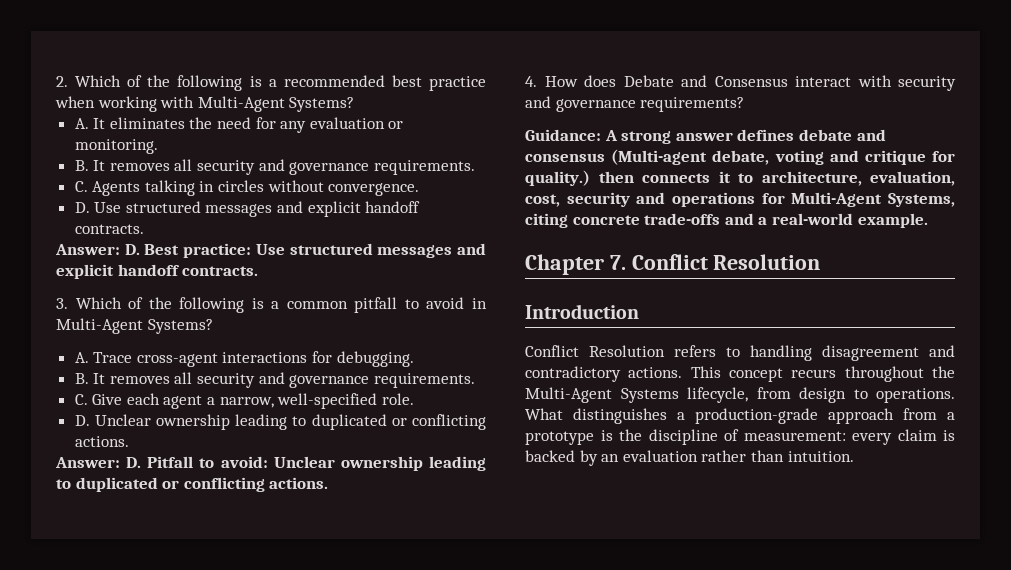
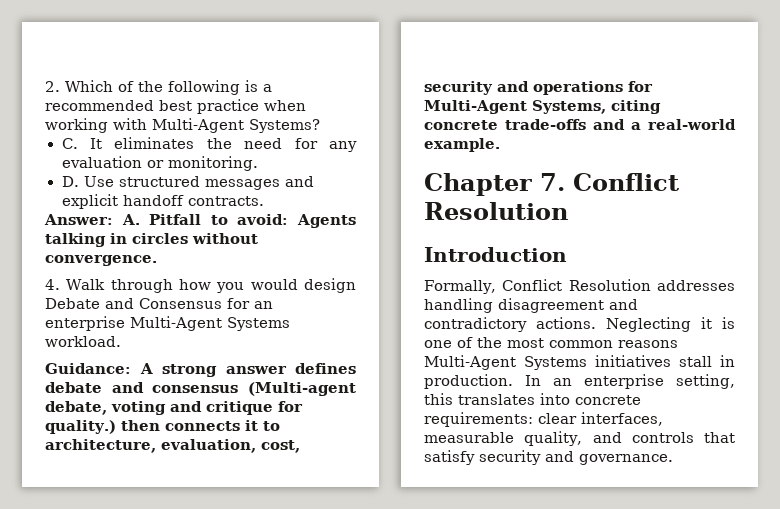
[74,118,89,129] A. -> [61,138,78,149] C.
[74,159,475,175] [74,180,420,196] // B. It removes all security and governance requirements. // C. Agents talking in circles without convergence. -> (258, 163) none
[124,243,486,258] [56,264,259,279] [56,297,487,313] [56,318,213,334] [74,351,414,367] [74,372,475,388] [74,393,414,409] [74,414,487,430] [74,436,129,447] [55,456,486,471] [56,477,329,492] [525,75,956,91] [525,96,745,112] D. Best practice: Use structured messages and explicit handoff contracts. // 3. Which of the following is a common pitfall to avoid in Multi-Agent Systems? // A. Trace cross-agent interactions for debugging. // B. It removes all security and governance requirements. // C. Give each agent a narrow, well-specified role. // D. Unclear ownership leading to duplicated or conflicting actions. // Answer: D. Pitfall to avoid: Unclear ownership leading to duplicated or conflicting actions. // 4. How does Debate and Consensus interact with security and governance requirements? -> [121,214,356,228] [45,233,258,247] [45,255,157,266] [45,278,356,293] [45,298,273,309] [45,316,290,331] [45,336,121,347] A. Pitfall to avoid: Agents talking in circles without convergence. // 4. Walk through how you would design Debate and Consensus for an enterprise Multi-Agent Systems workload.
[525,345,740,357] Conflict Resolution refers to -> [424,279,735,294] Formally, Conflict Resolution addresses
[690,366,955,382] [525,387,955,403] [525,408,955,424] [525,429,955,445] [525,450,854,466] This concept recurs throughout the Multi-Agent Systems lifecycle, from design to operations. What distinguishes a production-grade approach from a prototype is the discipline of measurement: every claim is backed by an evaluation rather than intuition. -> [606,317,735,332] [424,337,678,348] [424,355,735,370] [424,374,735,389] [424,393,641,405] [424,412,663,427] [424,431,735,446] [424,450,673,465] Neglecting it is one of the most common reasons Multi-Agent Systems initiatives stall in production. In an enterprise setting, this translates into concrete requirements: clear interfaces, measurable quality, and controls that satisfy security and governance.

